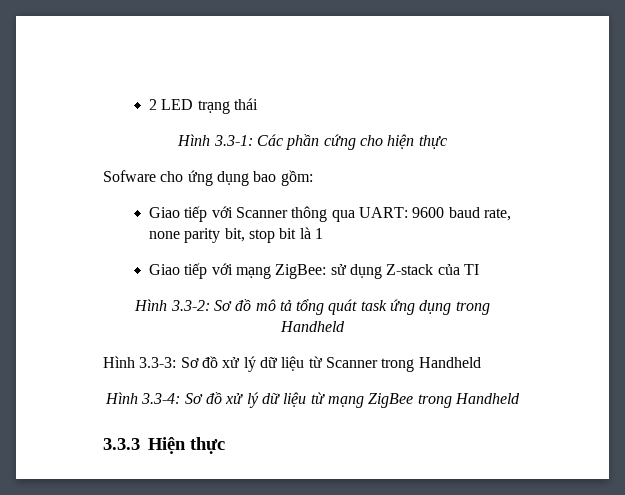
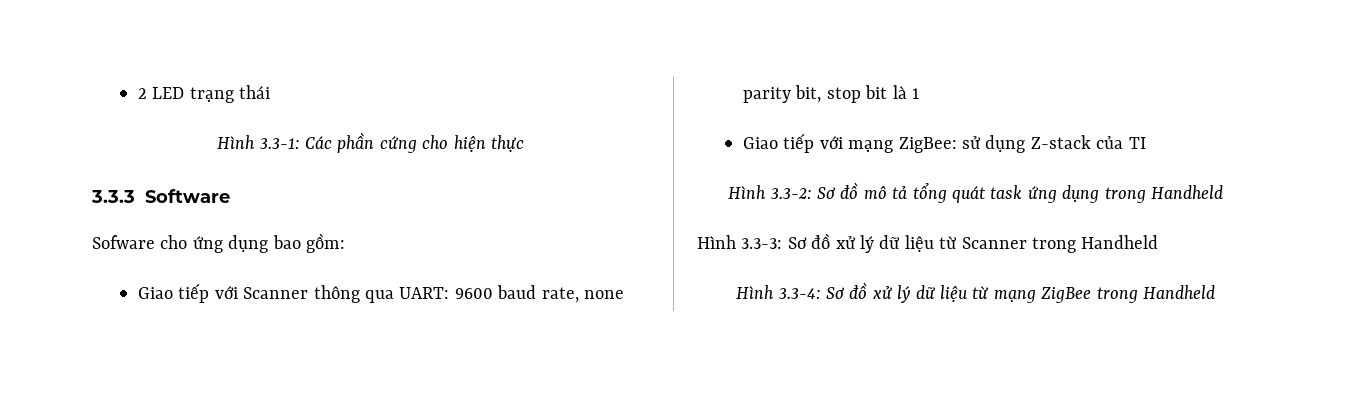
(447, 142) none -> [91,189,230,203] // 3.3.3 Software
[103,437,225,454] // 3.3.3 Hiện thực -> (1215, 292) none

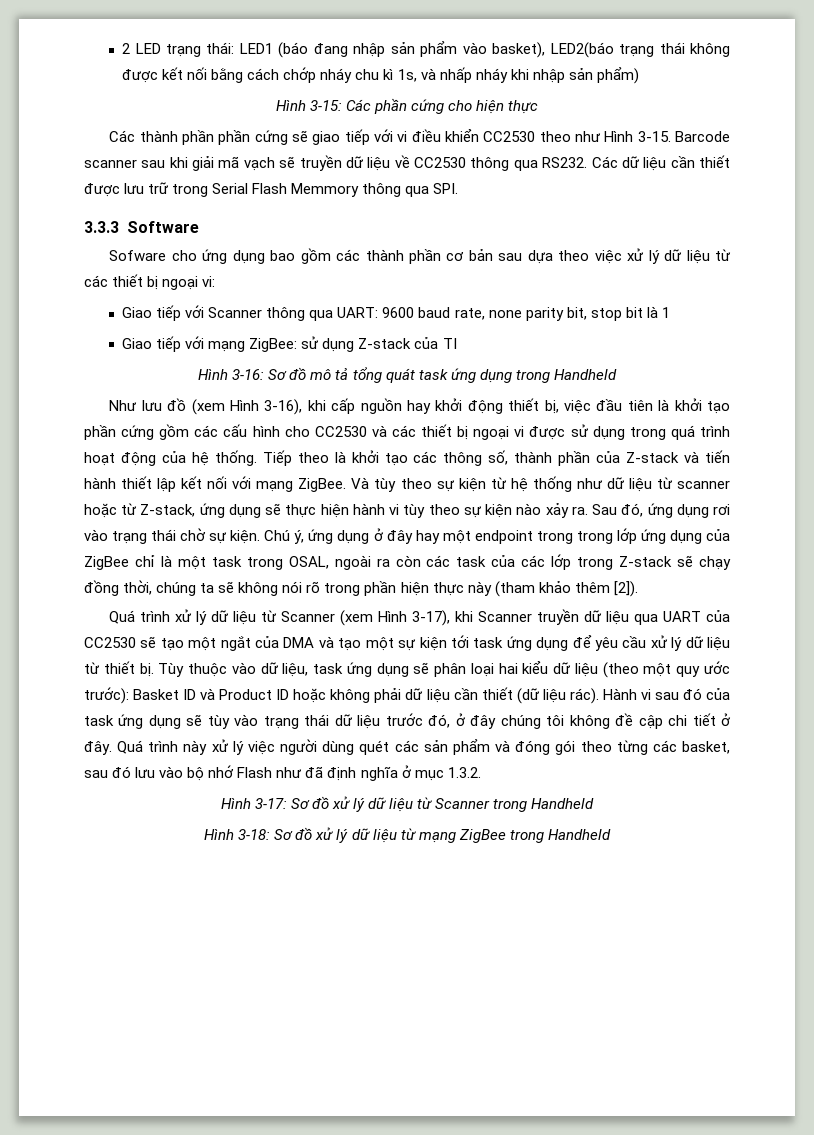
[239,85,271,99] [217,135,300,149] thái // Hình 3.3-1: -> [206,41,730,58] [122,67,639,84] [275,100,342,111] thái: LED1 (báo đang nhập sản phẩm vào basket), LED2(báo trạng thái không được kết nối bằng cách chớp nháy chu kì 1s, và nhấp nháy khi nhập sản phẩm) // Hình 3-15:
(524, 143) none -> [109,129,731,145] [84,155,730,171] [84,182,459,197] // Các thành phần phần cứng sẽ giao tiếp với vi điều khiển CC2530 theo như Hình 3-15. Barcode scanner sau khi giải mã vạch sẽ truyền dữ liệu về CC2530 thông qua RS232. Các dữ liệu cần thiết được lưu trữ trong Serial Flash Memmory thông qua SPI.
[306,233,345,253] gồm: -> [300,248,731,264] [84,274,216,290] gồm các thành phần cơ bản sau dựa theo việc xử lý dữ liệu từ các thiết bị ngoại vi:
[770,188,812,199] 3.3-2: -> [232,369,265,380] 3-16:
[697,235,783,249] Hình 3.3-3: -> [109,398,730,415] [84,424,731,440] [84,450,731,466] [84,476,730,492] [84,503,730,518] [84,528,730,544] [84,554,732,570] [84,580,638,597] [109,609,730,626] [84,635,731,651] [84,661,731,678] [84,687,730,704] [84,713,732,729] [84,739,730,755] [84,765,481,781] [220,798,287,809] Như lưu đồ (xem Hình 3-16), khi cấp nguồn hay khởi động thiết bị, việc đầu tiên là khởi tạo phần cứng gồm các cấu hình cho CC2530 và các thiết bị ngoại vi được sử dụng trong quá trình hoạt động của hệ thống. Tiếp theo là khởi tạo các thông số, thành phần của Z-stack và tiến hành thiết lập kết nối với mạng ZigBee. Và tùy theo sự kiện từ hệ thống như dữ liệu từ scanner hoặc từ Z-stack, ứng dụng sẽ thực hiện hành vi tùy theo sự kiện nào xảy ra. Sau đó, ứng dụng rơi vào trạng thái chờ sự kiện. Chú ý, ứng dụng ở đây hay một endpoint trong trong lớp ứng dụng của ZigBee chỉ là một task trong OSAL, ngoài ra còn các task của các lớp trong Z-stack sẽ chạy đồng thời, chúng ta sẽ không nói rõ trong phần hiện thực này (tham khảo thêm [2]). // Quá trình xử lý dữ liệu từ Scanner (xem Hình 3-17), khi Scanner truyền dữ liệu qua UART của CC2530 sẽ tạo một ngắt của DMA và tạo một sự kiện tới task ứng dụng để yêu cầu xử lý dữ liệu từ thiết bị. Tùy thuộc vào dữ liệu, task ứng dụng sẽ phân loại hai kiểu dữ liệu (theo một quy ước trước): Basket ID và Product ID hoặc không phải dữ liệu cần thiết (dữ liệu rác). Hành vi sau đó của task ứng dụng sẽ tùy vào trạng thái dữ liệu trước đó, ở đây chúng tôi không đề cập chi tiết ở đây. Quá trình này xử lý việc người dùng quét các sản phẩm và đóng gói theo từng các basket, sau đó lưu vào bộ nhớ Flash như đã định nghĩa ở mục 1.3.2. // Hình 3-17:
[778,288,821,299] 3.3-4: -> [238,829,271,840] 3-18:

